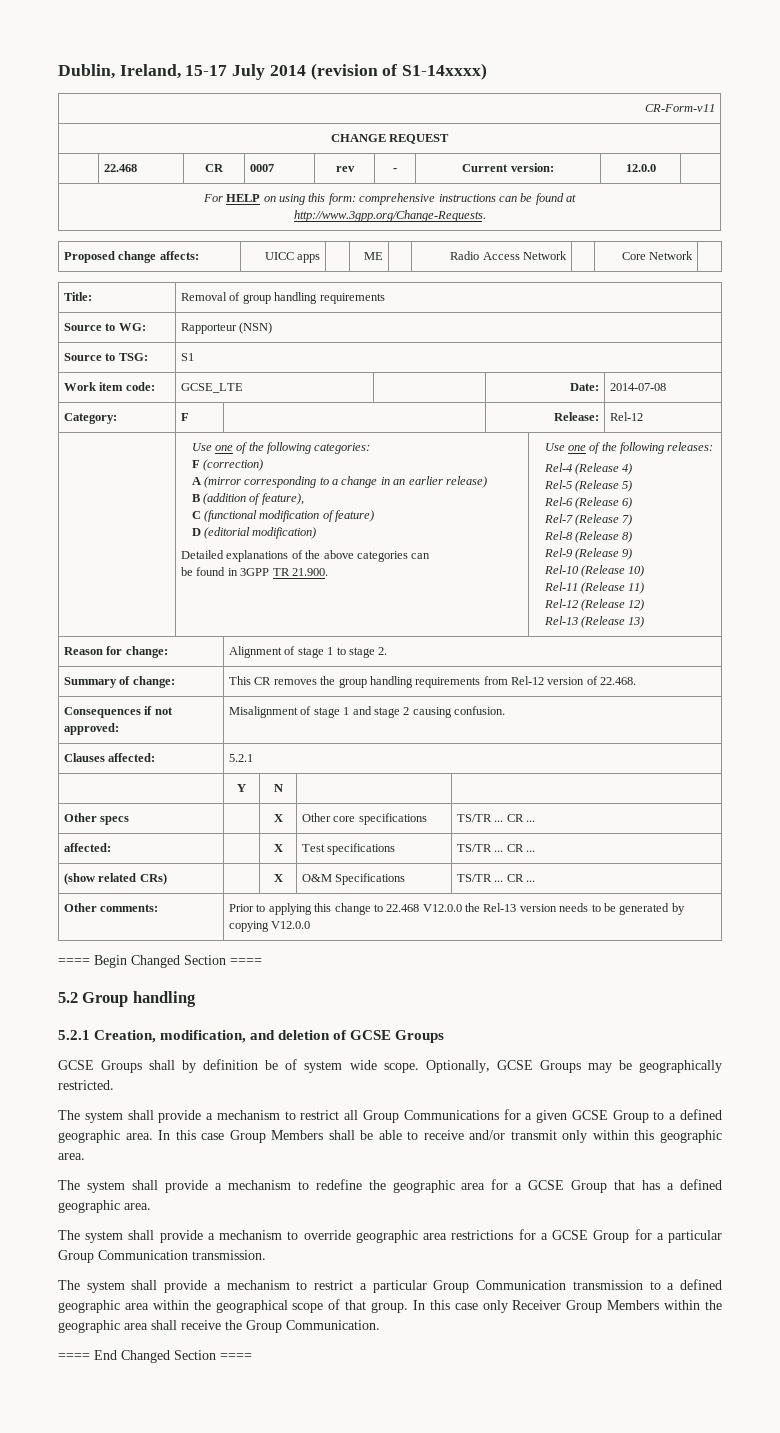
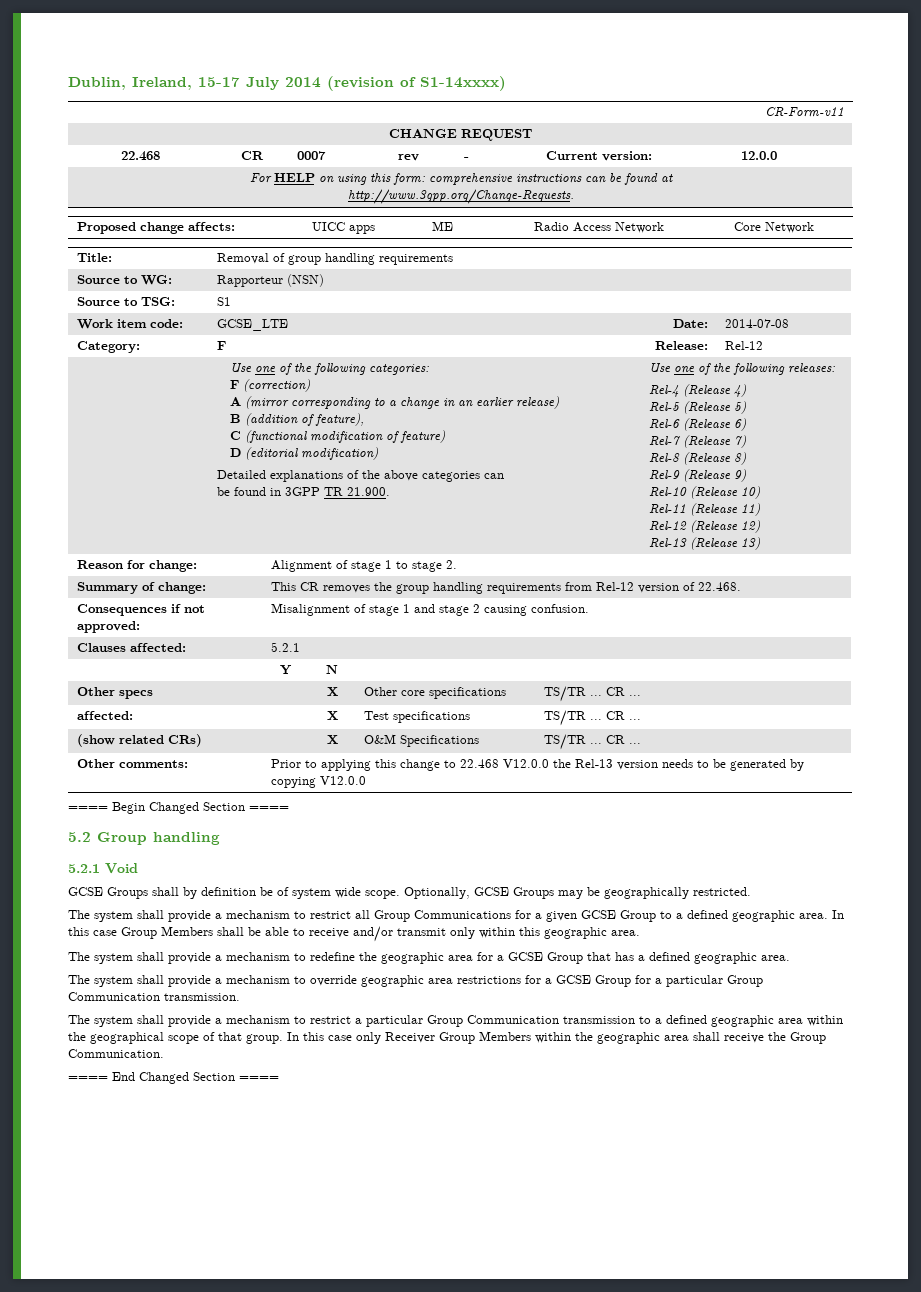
[94,1030,445,1043] Creation, modification, and deletion of GCSE Groups -> [105,863,138,874] Void

